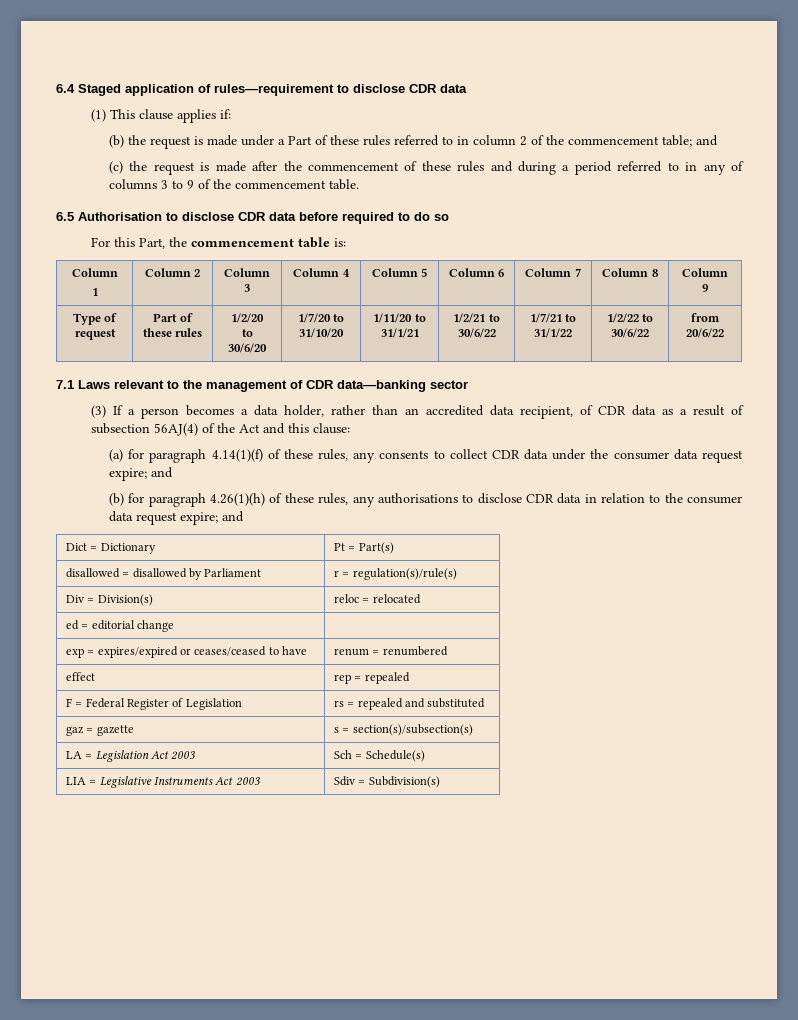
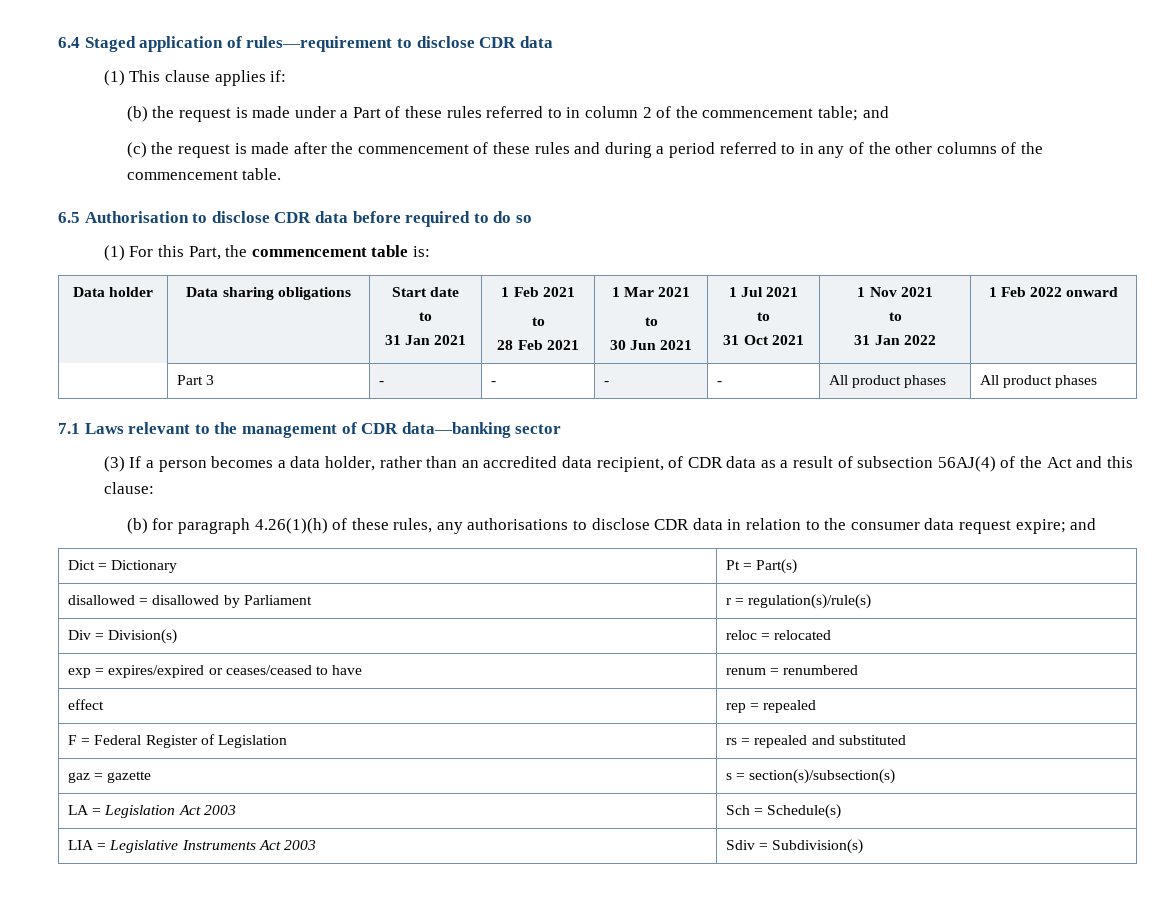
[109,179,195,190] columns 3 to 9 -> [868,142,997,154] the other columns
(449, 217) none -> [103,245,125,261] (1)
[71,268,118,277] [91,288,98,296] [144,268,201,277] [224,268,270,277] [244,284,250,292] [293,268,350,277] [371,268,428,277] [448,268,505,277] [525,268,581,277] [602,268,658,277] [682,268,728,277] [702,284,708,292] [72,313,118,325] [74,329,116,340] [153,313,193,322] [142,328,203,337] [231,313,264,323] [241,329,253,337] [228,343,267,353] [297,313,345,323] [299,328,344,338] [373,313,426,323] [380,328,419,338] [453,313,500,323] [457,328,496,338] [529,313,577,323] [534,328,572,338] [606,313,654,323] [611,328,649,338] [691,313,720,322] [686,328,724,338] Column // 1 | Column 2 | Column 3 | Column 4 | Column 5 | Column 6 | Column 7 | Column 8 | Column 9 // Type of request | Part of these rules | 1/2/20 // to 30/6/20 | 1/7/20 to 31/10/20 | 1/11/20 to 31/1/21 | 1/2/21 to 30/6/22 | 1/7/21 to 31/1/22 | 1/2/22 to 30/6/22 | from 20/6/22 -> [72,287,154,297] [186,287,351,300] [391,287,460,297] [418,312,432,321] [384,335,467,345] [501,287,575,297] [531,317,545,326] [497,340,579,350] [611,287,691,297] [644,317,658,326] [609,340,693,350] [728,287,799,297] [757,312,770,321] [723,335,804,345] [857,287,933,297] [888,312,902,321] [854,335,936,345] [988,287,1119,297] [176,375,215,385] [378,381,384,385] [490,381,496,385] [603,381,609,385] [716,381,722,385] [828,375,947,388] [979,375,1098,388] Data holder | Data sharing obligations | Start date // to // 31 Jan 2021 | 1 Feb 2021 // to // 28 Feb 2021 | 1 Mar 2021 // to // 30 Jun 2021 | 1 Jul 2021 // to // 31 Oct 2021 | 1 Nov 2021 // to // 31 Jan 2022 | 1 Feb 2022 onward // | Part 3 | - | - | - | - | All product phases | All product phases
[109,449,743,463] [109,467,174,481] // (a) for paragraph 4.14(1)(f) of these rules, any consents to collect CDR data under the consumer data request expire; and -> (154, 488) none
[65,620,175,632] // ed = editorial change | -> (832, 635) none

